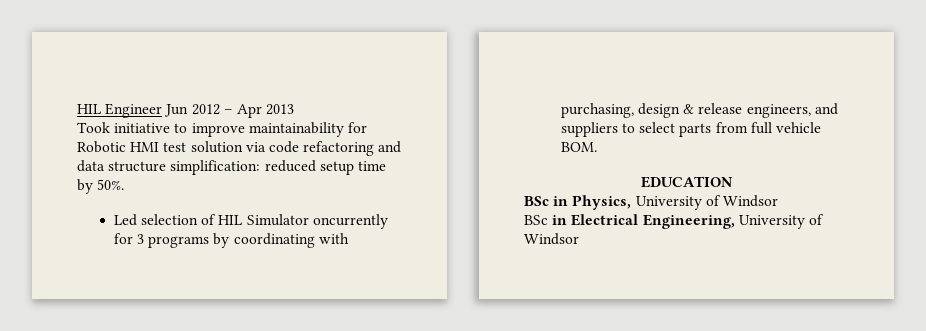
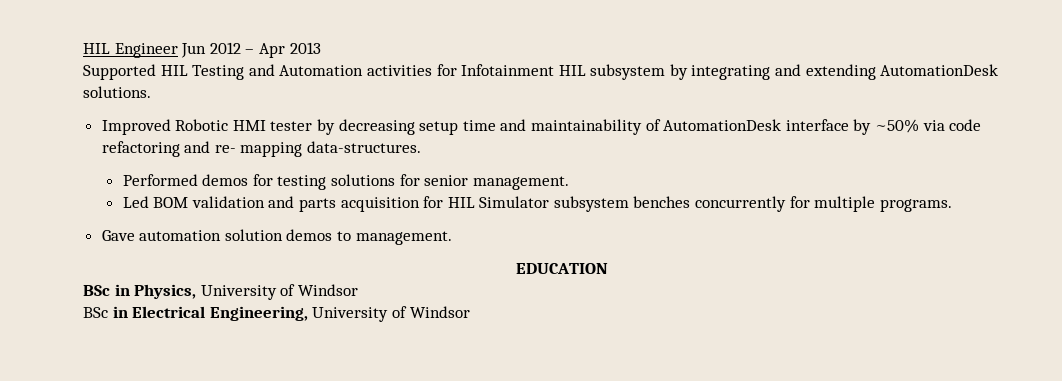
[77,122,367,137] [77,141,402,156] [77,160,386,175] [77,179,125,194] [113,214,388,229] [113,233,349,248] [560,103,838,118] [560,122,821,137] [560,142,597,152] Took initiative to improve maintainability for Robotic HMI test solution via code refactoring and data structure simplification: reduced setup time by 50%. // Led selection of HIL Simulator oncurrently for 3 programs by coordinating with purchasing, design & release engineers, and suppliers to select parts from full vehicle BOM. -> [83,64,999,80] [83,86,151,98] [101,119,982,135] [101,141,422,157] [122,174,569,190] [122,196,952,212] [101,229,452,245] Supported HIL Testing and Automation activities for Infotainment HIL subsystem by integrating and extending AutomationDesk solutions. // Improved Robotic HMI tester by decreasing setup time and maintainability of AutomationDesk interface by ~50% via code refactoring and re- mapping data-structures. // Performed demos for testing solutions for senior management. // Led BOM validation and parts acquisition for HIL Simulator subsystem benches concurrently for multiple programs. // Gave automation solution demos to management.

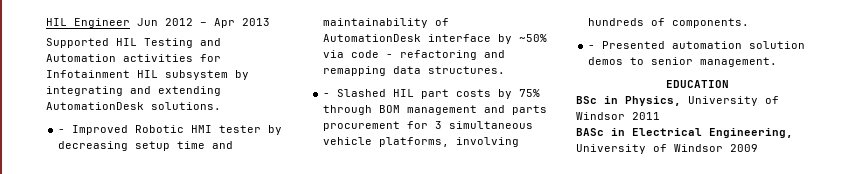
(151, 92) none -> [58,129,66,133] -
(982, 125) none -> [386,54,394,58] -
[214,141,422,157] [122,174,569,190] [122,196,952,212] [101,230,135,241] re- mapping data-structures. // Performed demos for testing solutions for senior management. // Led BOM validation and parts acquisition for HIL Simulator subsystem benches concurrently for multiple programs. // Gave -> [323,66,506,76] [323,89,541,99] [323,105,548,115] [323,121,534,131] [323,137,520,147] [588,18,750,28] [588,41,666,49] remapping data structures. // - Slashed HIL part costs by 75% through BOM management and parts procurement for 3 simultaneous vehicle platforms, involving hundreds of components. // - Presented
(352, 236) none -> [651,57,694,65] senior
[83,307,108,318] // BSc -> [632,112,660,120] [576,128,604,136] 2011 // BASc
(470, 312) none -> [730,144,758,152] 2009

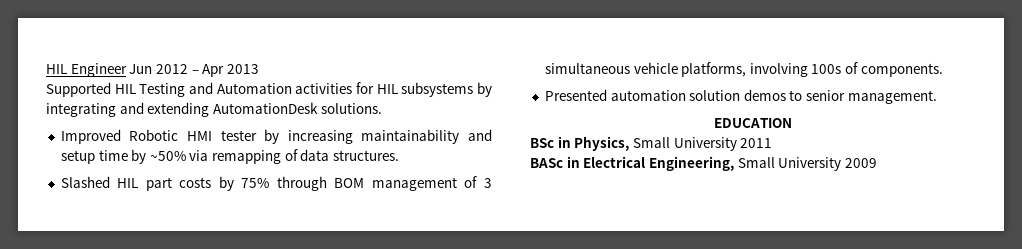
[46,70,228,80] Infotainment HIL subsystem -> [376,82,474,97] HIL subsystems
[58,129,66,133] - -> (382, 108) none
[58,141,234,151] [323,18,450,28] [323,34,548,44] [323,50,506,60] [323,66,387,76] decreasing setup time and maintainability of AutomationDesk interface by ~50% via code - refactoring and remapping -> [287,129,493,144] [60,149,298,164] increasing maintainability and setup time by ~50% via remapping of
[323,93,331,97] - -> (400, 155) none
[484,105,548,115] [323,121,429,131] and parts procurement for -> [464,176,478,188] of
[588,18,645,26] hundreds -> [811,64,842,74] 100s
[588,45,596,49] - -> (943, 70) none
[688,96,779,106] [576,112,625,120] University of Windsor -> [632,137,737,151] Small University
[576,144,723,154] University of Windsor -> [737,157,842,171] Small University

